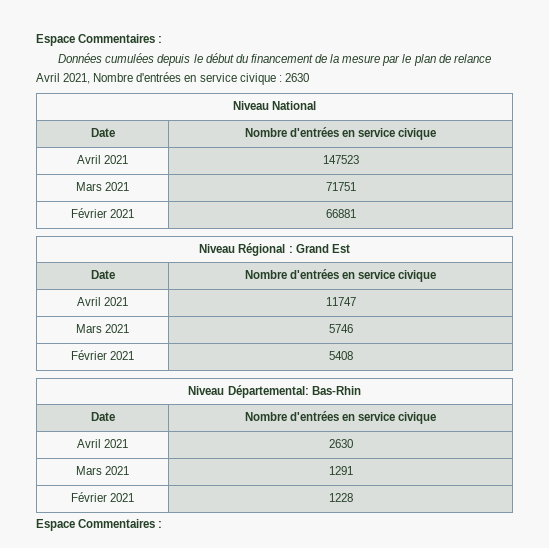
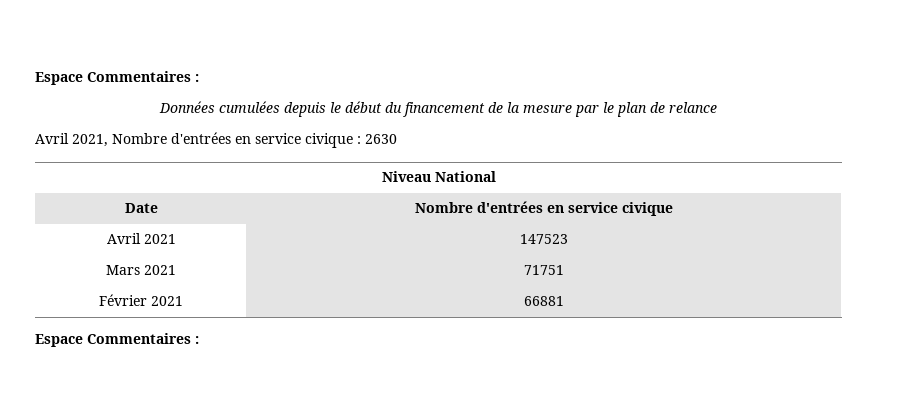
[199,243,350,256] [90,270,115,279] [244,269,437,282] [76,297,129,306] [325,297,356,306] [75,324,130,333] [328,324,353,333] [70,350,135,360] [328,351,353,360] [188,385,361,398] [90,412,115,421] [244,411,437,424] [76,439,129,448] [328,439,353,448] [75,466,130,475] [328,466,353,475] [70,492,135,502] [328,493,353,502] // Niveau Régional : Grand Est // Date | Nombre d'entrées en service civique // Avril 2021 | 11747 // Mars 2021 | 5746 // Février 2021 | 5408 // Niveau Départemental: Bas-Rhin // Date | Nombre d'entrées en service civique // Avril 2021 | 2630 // Mars 2021 | 1291 // Février 2021 | 1228 -> (564, 301) none

